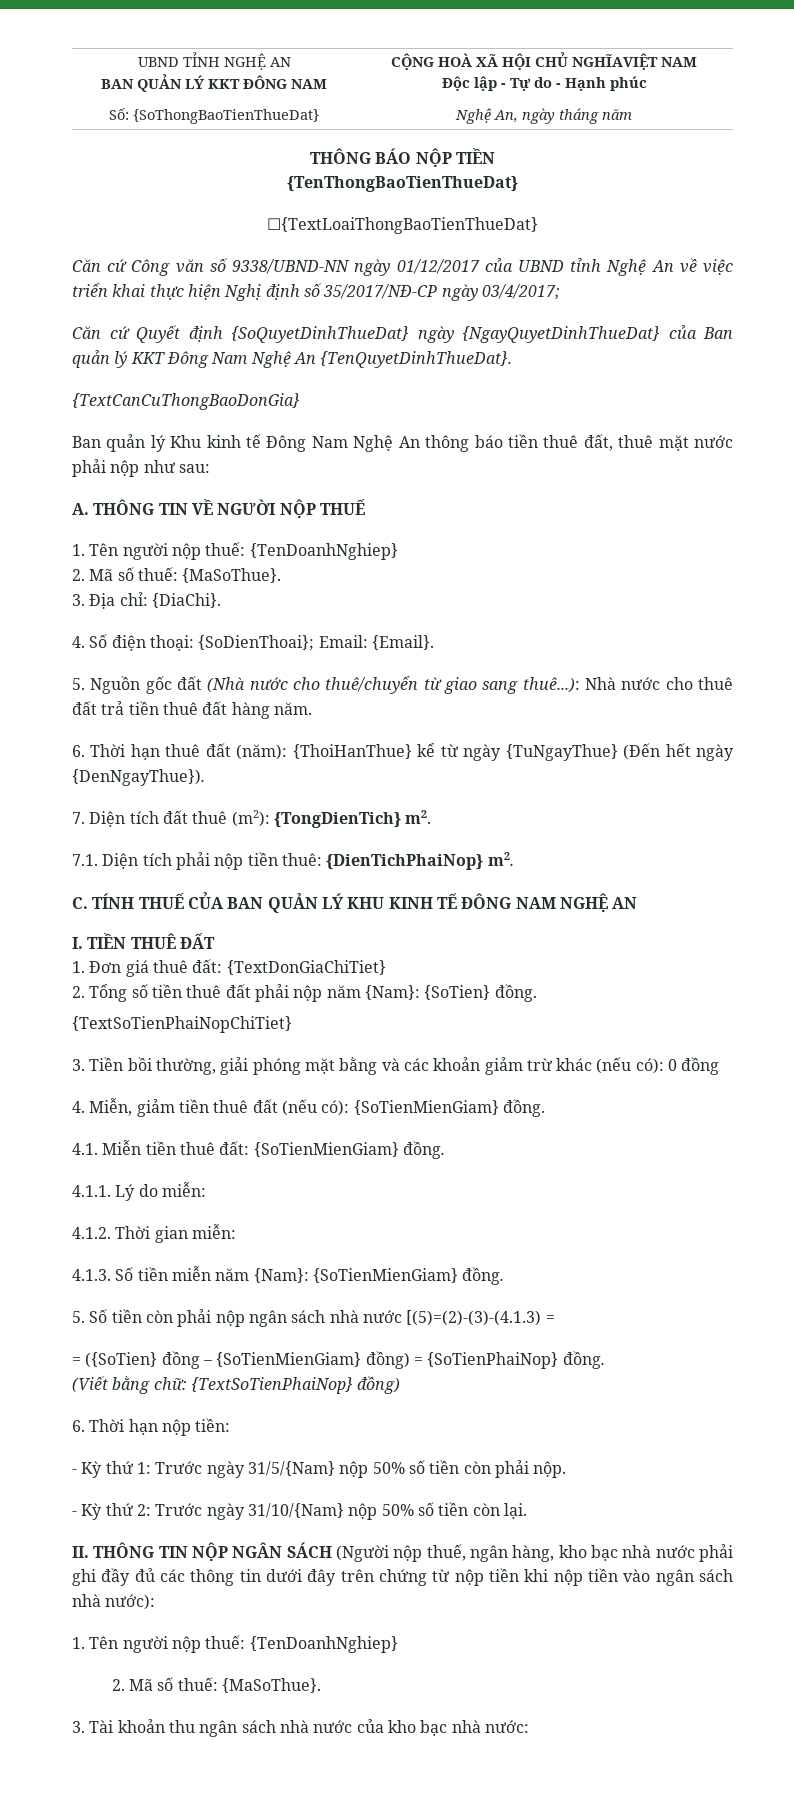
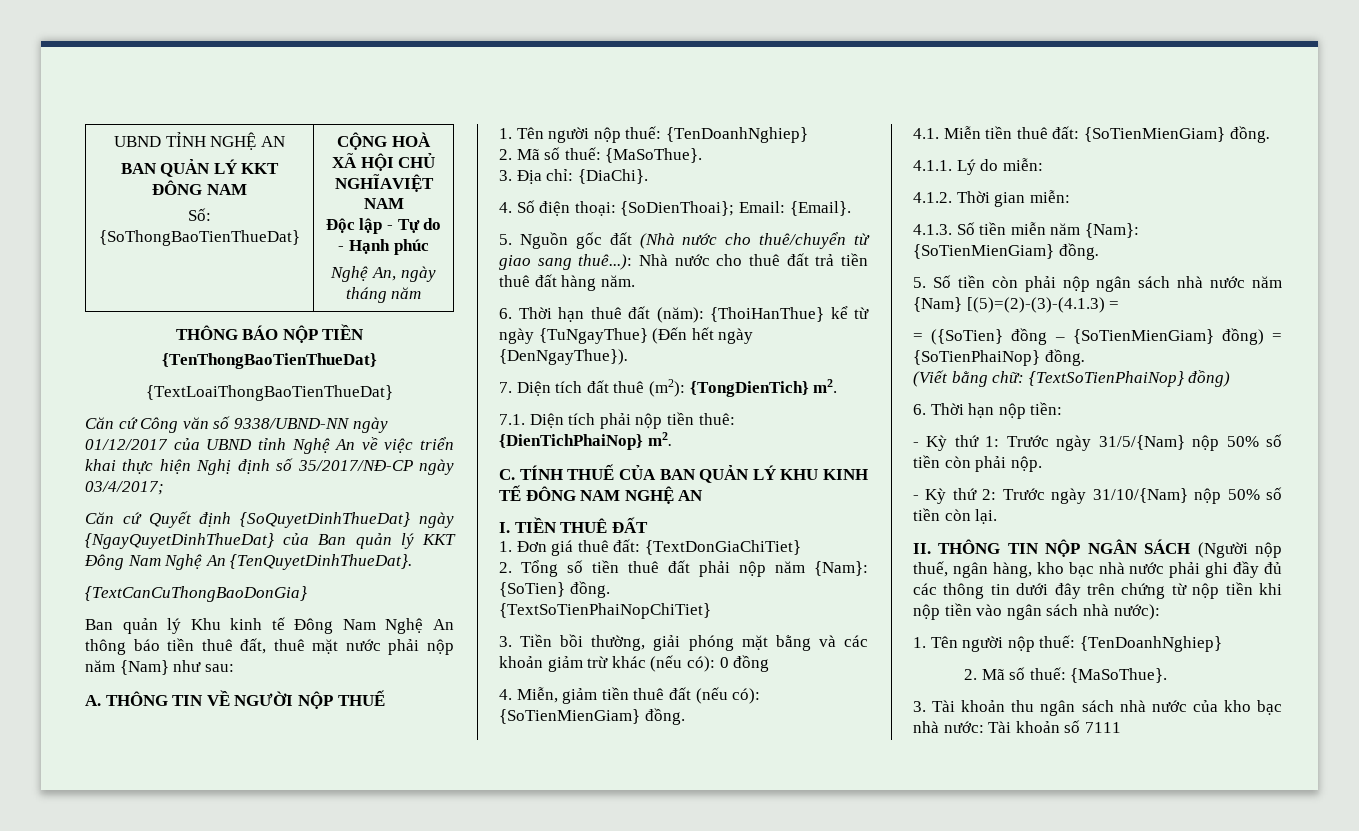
[267,217,538,234] ☐{TextLoaiThongBaoTienThueDat} -> [146,385,393,401] {TextLoaiThongBaoTienThueDat}
(140, 468) none -> [85,660,169,675] năm {Nam}
(402, 1316) none -> [1252,276,1282,288] [913,297,962,312] năm {Nam}
(529, 1726) none -> [988,720,1121,733] Tài khoản số 7111

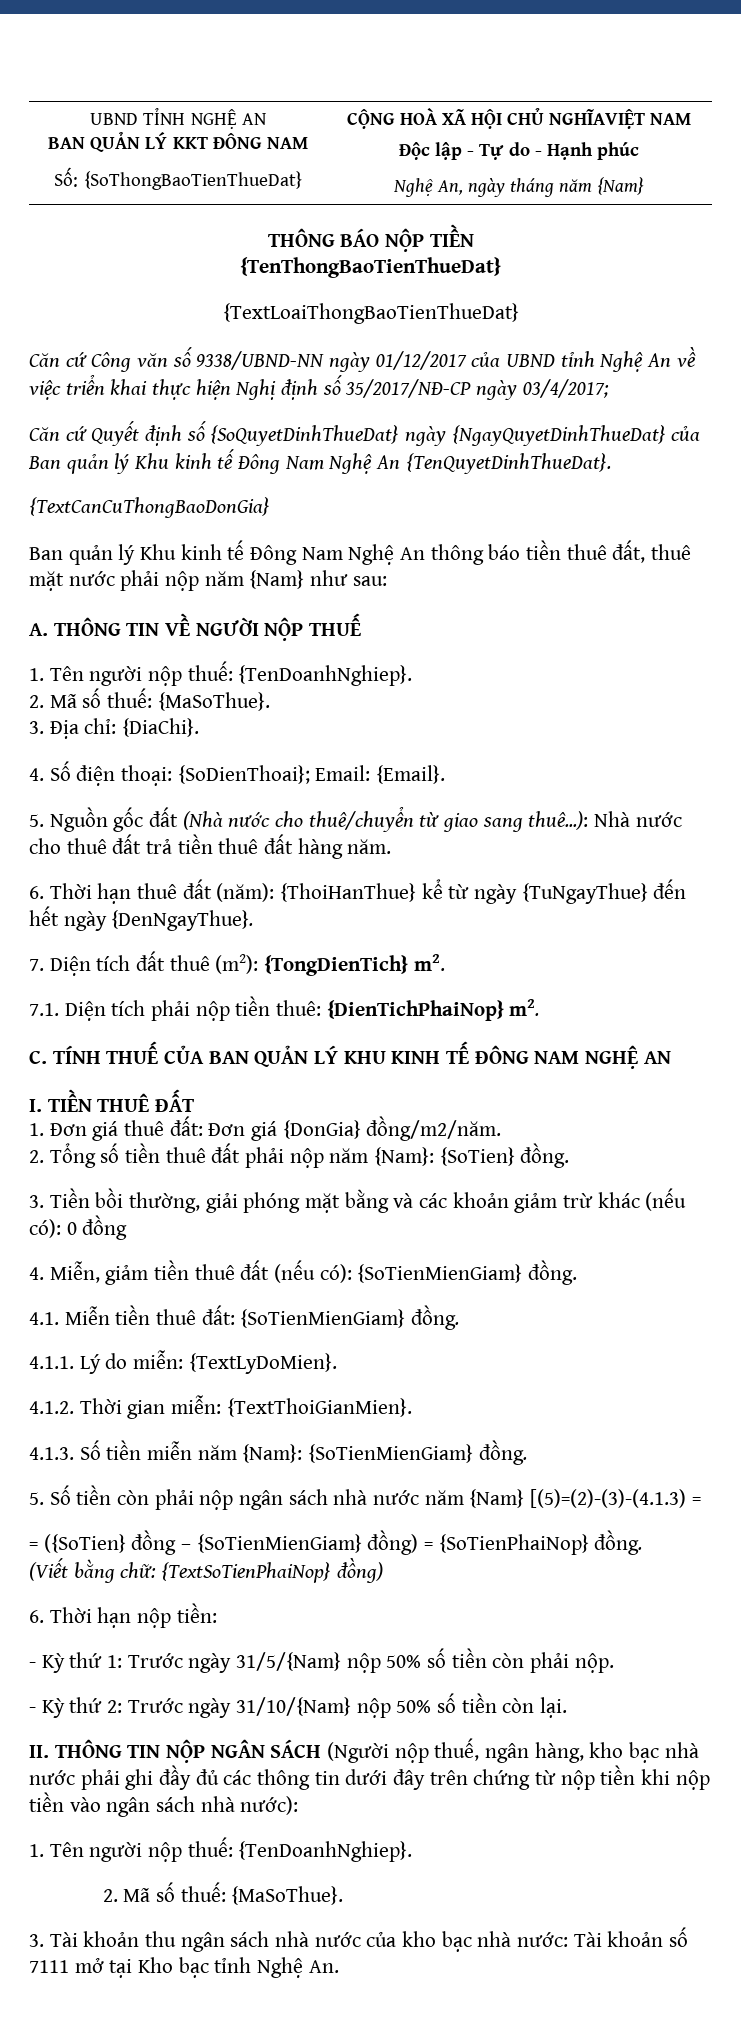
(422, 293) none -> [597,177,645,195] {Nam}
(232, 519) none -> [186,420,206,441] số
[421,534,456,545] KKT -> [134,448,235,469] Khu kinh tế
[665,127,808,143] {TenDoanhNghiep} -> [238,665,413,686] {TenDoanhNghiep}.
[652,327,688,344] (Đến -> [653,879,687,899] đến
[499,349,628,365] {DenNgayThue}). -> [111,910,254,931] {DenNgayThue}.
[644,540,801,555] {TextDonGiaChiTiet} -> [208,1116,502,1141] Đơn giá {DonGia} đồng/m2/năm.
[499,603,711,619] // {TextSoTienPhaiNopChiTiet} -> (570, 1155) none
(1043, 164) none -> [188,1353,337,1374] {TextLyDoMien}.
(1070, 196) none -> [226,1398,412,1417] {TextThoiGianMien}.
[1079,636,1222,652] {TenDoanhNghiep} -> [238,1841,413,1862] {TenDoanhNghiep}.
(1121, 727) none -> [74,1957,339,1978] mở tại Kho bạc tỉnh Nghệ An.

